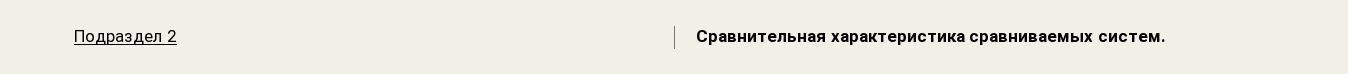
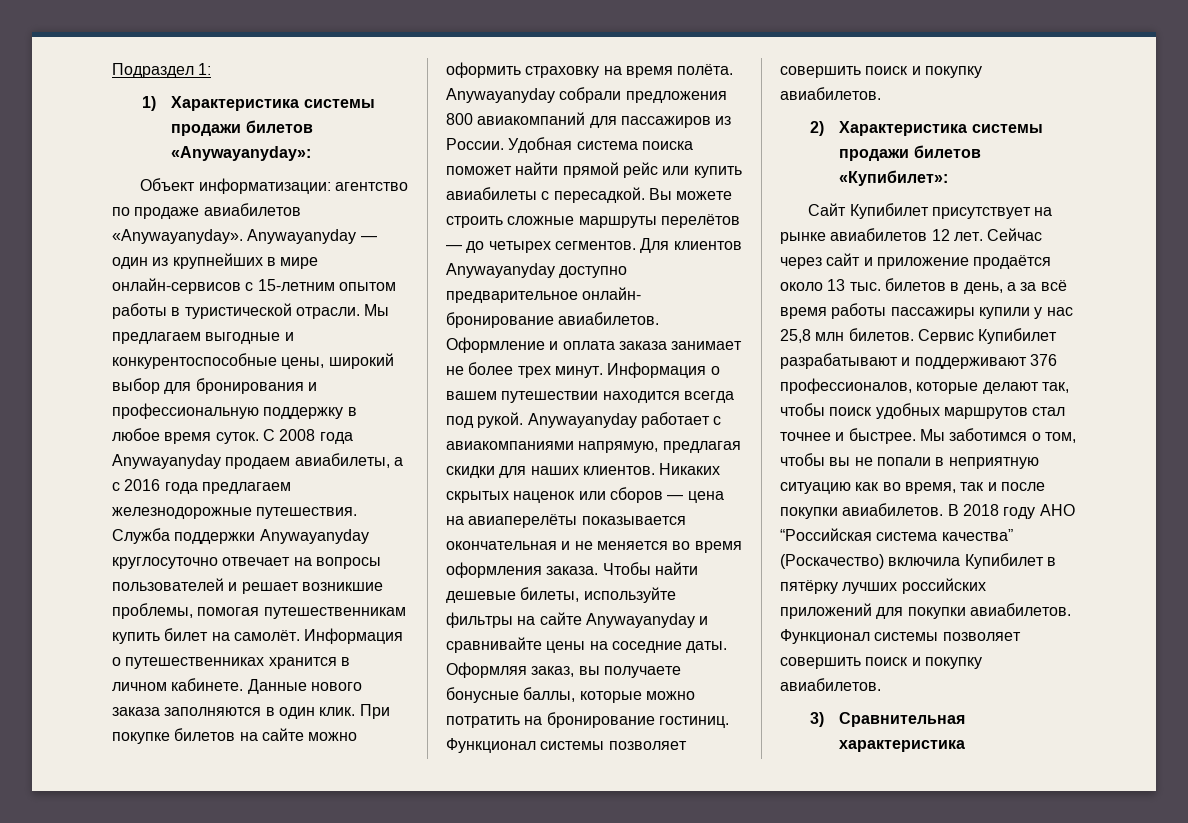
[166,30,177,42] [696,30,1166,45] 2 // Сравнительная характеристика сравниваемых систем. -> [198,63,212,75] [141,96,375,111] [171,120,313,136] [171,146,312,161] [140,178,408,194] [112,203,301,219] [112,229,377,244] [112,253,319,269] [112,278,396,294] [112,303,390,319] [112,332,294,344] [112,353,394,369] [112,378,317,394] [112,403,357,419] [112,428,353,444] [112,453,403,469] [112,479,291,494] [112,507,358,519] [112,528,369,544] [112,557,381,569] [112,578,383,594] [112,603,406,619] [112,628,404,644] [112,657,350,669] [112,678,362,694] [112,704,390,719] [112,728,358,744] [446,62,734,78] [446,87,727,103] [446,112,732,128] [446,137,693,153] [446,162,742,178] [446,187,733,203] [446,214,740,228] [446,238,742,253] [446,263,628,278] [446,287,642,303] [446,312,660,328] [446,337,743,353] [446,362,720,378] [446,391,734,403] [446,412,722,428] [446,441,741,453] [446,463,721,478] [446,487,724,503] [446,514,686,528] [446,541,742,553] [446,562,698,578] [446,587,676,603] [446,612,709,628] [446,637,728,653] [446,662,681,678] [446,687,695,703] [446,712,729,728] [446,738,687,753] [780,66,982,78] [780,87,881,100] [809,121,1043,136] [839,145,981,161] [839,170,949,186] [808,203,1053,219] [780,228,1043,244] [780,253,1052,269] [780,278,1067,294] [780,303,1073,319] [780,328,1058,344] [780,353,1057,369] [780,378,1069,394] [780,403,1066,419] [780,428,1076,444] [780,453,1039,469] [780,482,1045,494] [780,503,1075,519] [780,528,1013,541] [780,553,1056,569] [780,578,986,594] [780,603,1071,619] [780,629,1021,644] [780,657,982,669] [780,678,881,691] [809,712,966,727] [839,740,966,752] 1: // 1) Характеристика системы продажи билетов «Anywayanyday»: // Объект информатизации: агентство по продаже авиабилетов «Anywayanyday». Anywayanyday — один из крупнейших в мире онлайн-сервисов с 15-летним опытом работы в туристической отрасли. Мы предлагаем выгодные и конкурентоспособные цены, широкий выбор для бронирования и профессиональную поддержку в любое время суток. С 2008 года Anywayanyday продаем авиабилеты, а с 2016 года предлагаем железнодорожные путешествия. Служба поддержки Anywayanyday круглосуточно отвечает на вопросы пользователей и решает возникшие проблемы, помогая путешественникам купить билет на самолёт. Информация о путешественниках хранится в личном кабинете. Данные нового заказа заполняются в один клик. При покупке билетов на сайте можно оформить страховку на время полёта. Anywayanyday собрали предложения 800 авиакомпаний для пассажиров из России. Удобная система поиска поможет найти прямой рейс или купить авиабилеты с пересадкой. Вы можете строить сложные маршруты перелётов — до четырех сегментов. Для клиентов Anywayanyday доступно предварительное онлайн- бронирование авиабилетов. Оформление и оплата заказа занимает не более трех минут. Информация о вашем путешествии находится всегда под рукой. Anywayanyday работает с авиакомпаниями напрямую, предлагая скидки для наших клиентов. Никаких скрытых наценок или сборов — цена на авиаперелёты показывается окончательная и не меняется во время оформления заказа. Чтобы найти дешевые билеты, используйте фильтры на сайте Anywayanyday и сравнивайте цены на соседние даты. Оформляя заказ, вы получаете бонусные баллы, которые можно потратить на бронирование гостиниц. Функционал системы позволяет совершить поиск и покупку авиабилетов. // 2) Характеристика системы продажи билетов «Купибилет»: // Сайт Купибилет присутствует на рынке авиабилетов 12 лет. Сейчас через сайт и приложение продаётся около 13 тыс. билетов в день, а за всё время работы пассажиры купили у нас 25,8 млн билетов. Сервис Купибилет разрабатывают и поддерживают 376 профессионалов, которые делают так, чтобы поиск удобных маршрутов стал точнее и быстрее. Мы заботимся о том, чтобы вы не попали в неприятную ситуацию как во время, так и после покупки авиабилетов. В 2018 году АНО “Российская система качества” (Роскачество) включила Купибилет в пятёрку лучших российских приложений для покупки авиабилетов. Функционал системы позволяет совершить поиск и покупку авиабилетов. // 3) Сравнительная характеристика

